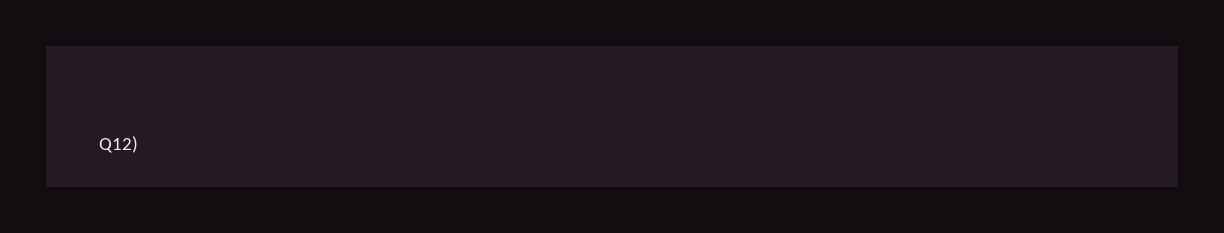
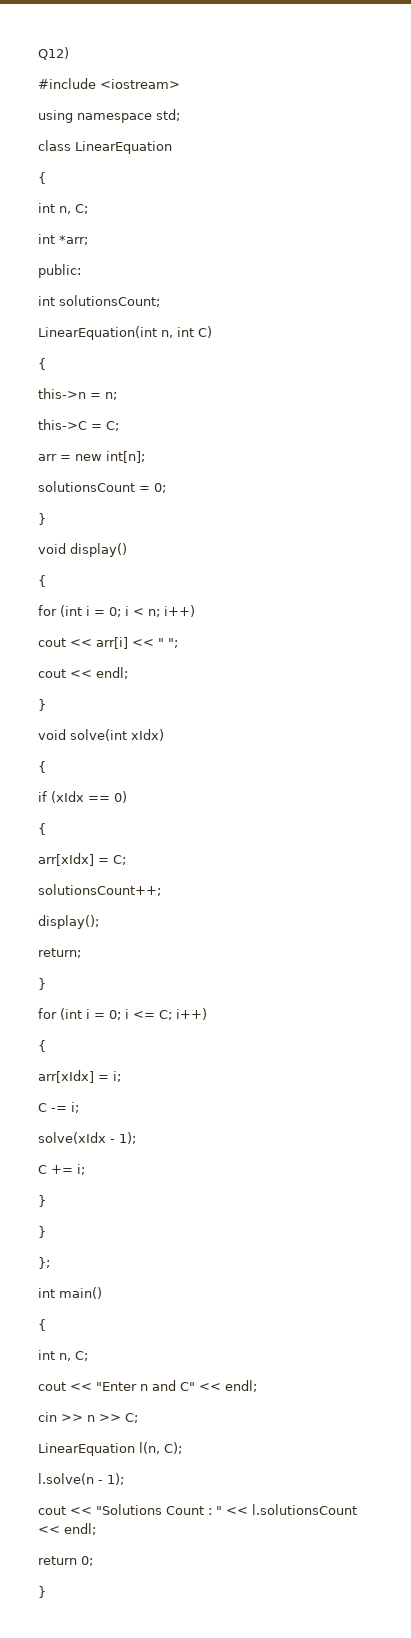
(138, 144) none -> [38,78,180,89] [38,109,180,123] [38,140,172,154] [38,172,46,184] [38,203,88,214] [38,234,88,245] [38,264,81,278] [38,295,160,307] [38,326,212,340] [38,358,46,370] [38,388,117,400] [38,419,119,431] [38,451,145,463] [38,481,166,493] [38,513,46,525] [38,543,127,557] [38,575,46,587] [38,605,195,617] [38,637,178,649] [38,667,128,679] [38,699,46,711] [38,729,164,741] [38,761,46,773] [38,791,127,803] [38,823,46,835] [38,853,126,866] [38,884,161,896] [38,915,99,929] [38,948,81,958] [38,978,46,990] [38,1008,207,1020] [38,1040,46,1052] [38,1070,121,1083] [38,1102,79,1113] [38,1132,136,1144] [38,1164,85,1175] [38,1195,46,1207] [38,1226,46,1238] [38,1257,50,1269] [38,1287,102,1299] [38,1319,46,1331] [38,1350,88,1361] [38,1380,257,1392] [38,1412,138,1423] [38,1442,182,1456] [38,1473,124,1485] [38,1504,357,1515] [38,1523,96,1535] [38,1556,93,1566] [38,1586,46,1598] // #include <iostream> // using namespace std; // class LinearEquation // { // int n, C; // int *arr; // public: // int solutionsCount; // LinearEquation(int n, int C) // { // this->n = n; // this->C = C; // arr = new int[n]; // solutionsCount = 0; // } // void display() // { // for (int i = 0; i < n; i++) // cout << arr[i] << " "; // cout << endl; // } // void solve(int xIdx) // { // if (xIdx == 0) // { // arr[xIdx] = C; // solutionsCount++; // display(); // return; // } // for (int i = 0; i <= C; i++) // { // arr[xIdx] = i; // C -= i; // solve(xIdx - 1); // C += i; // } // } // }; // int main() // { // int n, C; // cout << "Enter n and C" << endl; // cin >> n >> C; // LinearEquation l(n, C); // l.solve(n - 1); // cout << "Solutions Count : " << l.solutionsCount << endl; // return 0; // }

